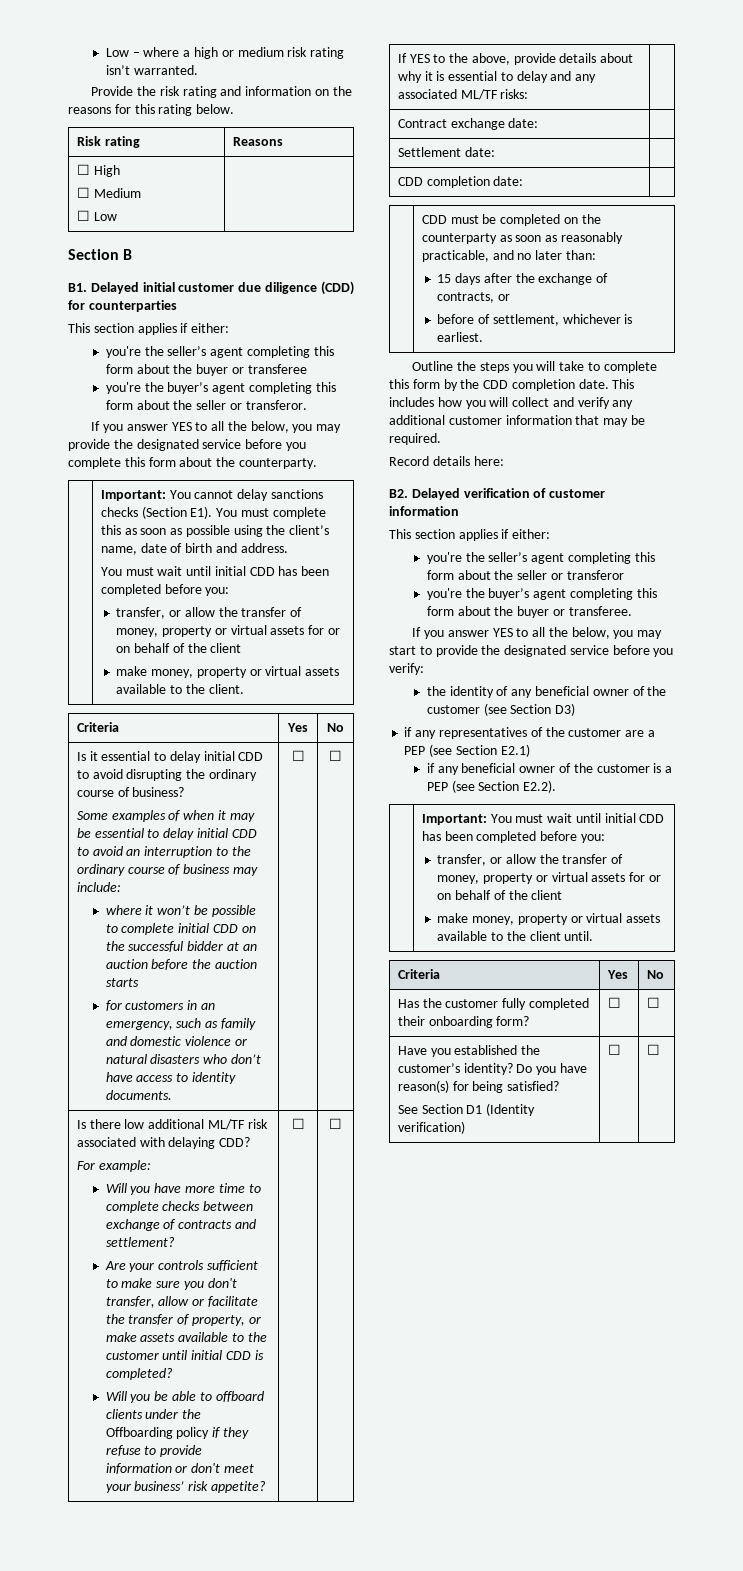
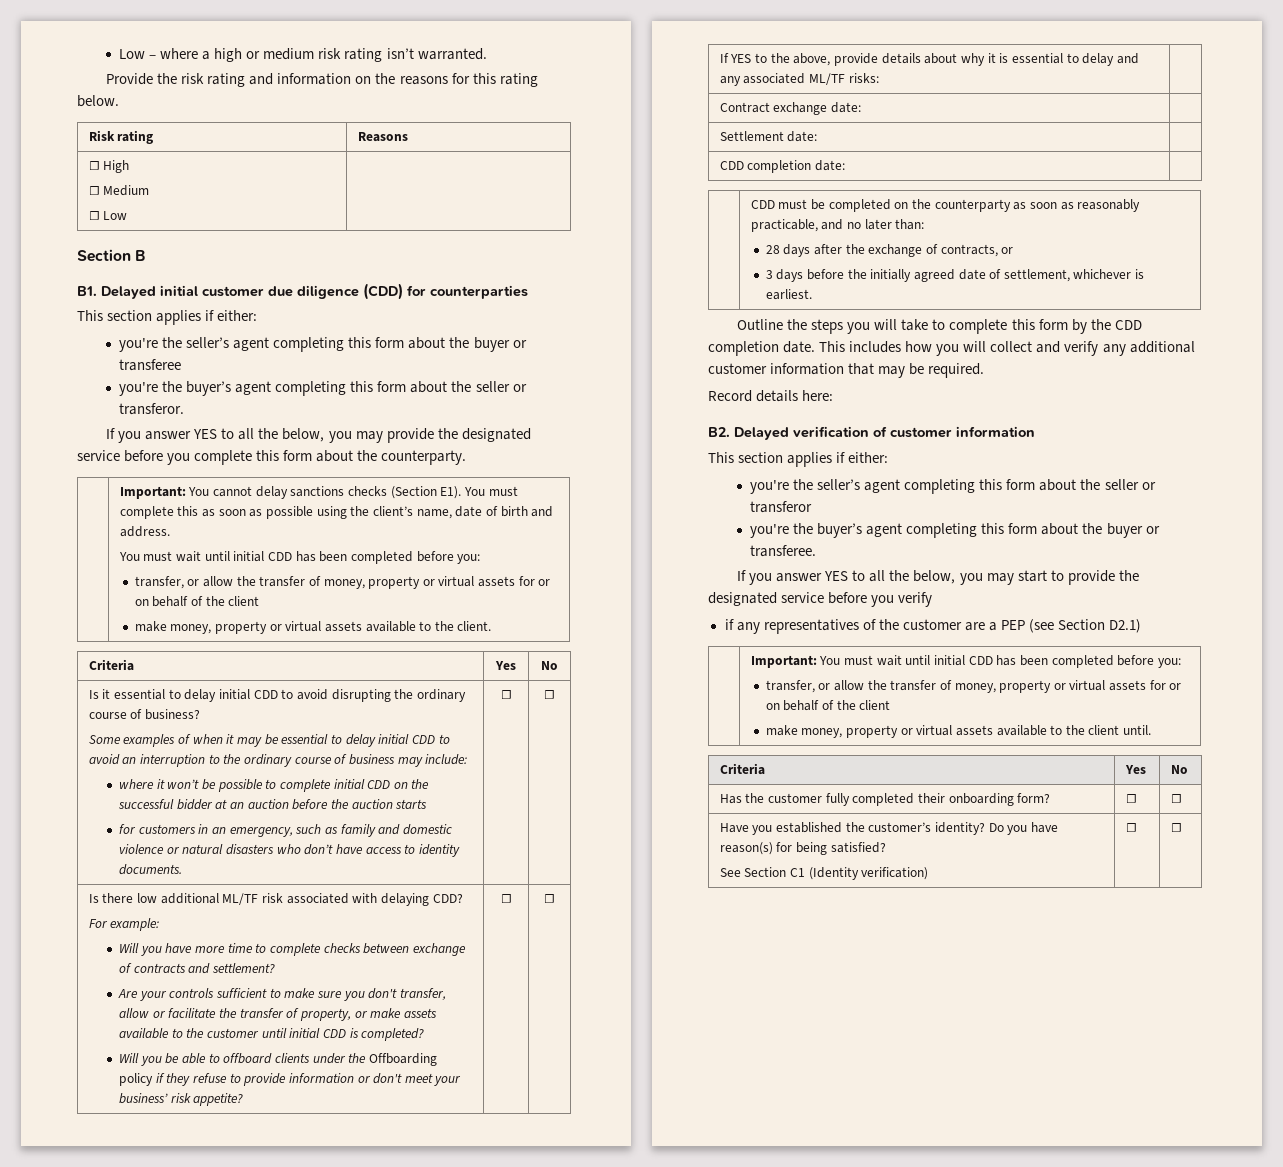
[437,274,452,283] 15 -> [765,245,780,254] 28
[437,314,475,324] before -> [765,269,986,282] 3 days before the initially agreed date
[389,663,424,675] [426,686,667,698] [426,703,576,716] verify: // the identity of any beneficial owner of the customer (see Section D3) -> [898,592,933,607] verify
[500,744,530,757] [426,763,673,775] [426,780,557,793] E2.1) // if any beneficial owner of the customer is a PEP (see Section E2.2). -> [1109,619,1142,633] D2.1)
[466,1105,483,1114] D1 -> [790,868,806,877] C1

